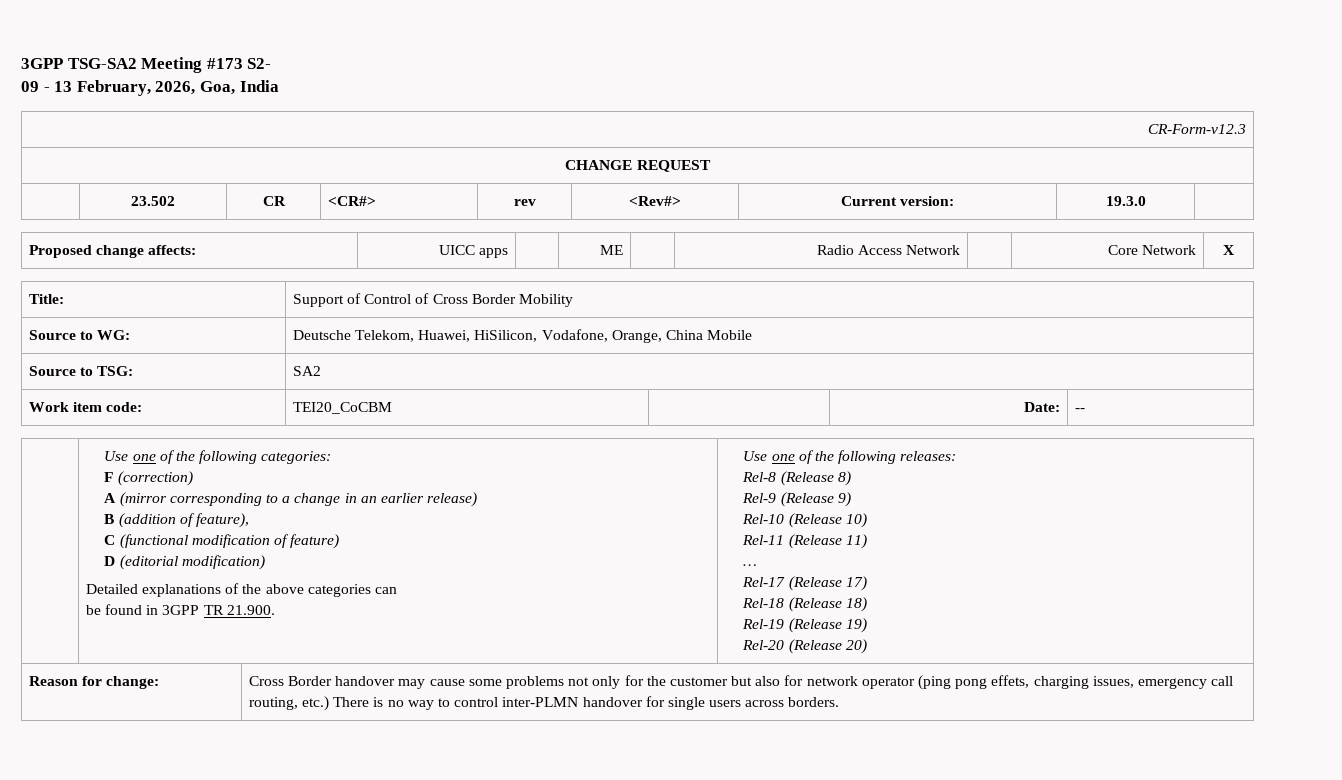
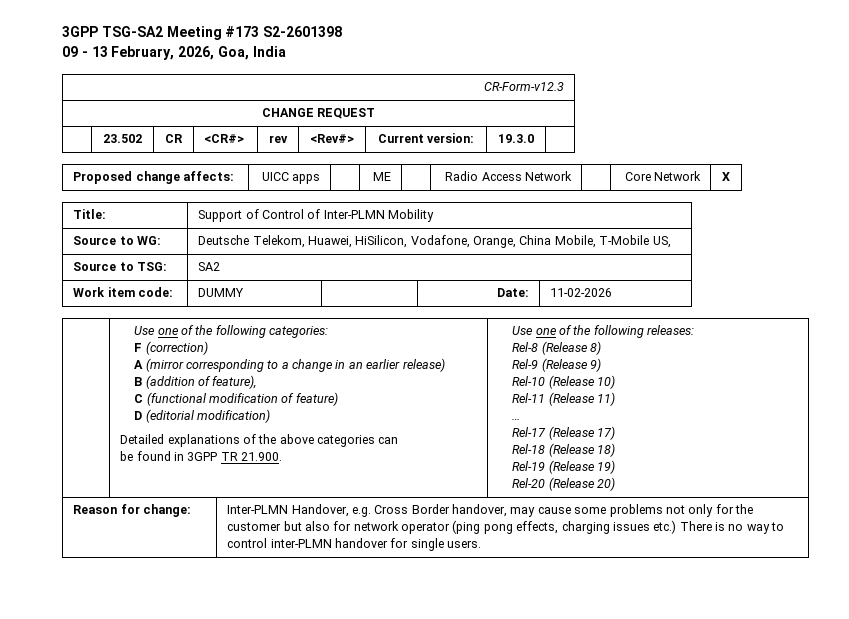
[247,58,272,69] S2- -> [263,26,343,37] S2-2601398
[432,294,516,304] Cross Border -> [323,210,385,219] Inter-PLMN
[707,330,753,340] Mobile -> [554,235,671,248] Mobile, T-Mobile US,
[292,402,392,414] TEI20_CoCBM -> [198,288,245,297] DUMMY
[1074,408,1085,412] -- -> [550,288,613,297] 11-02-2026
[248,676,396,686] Cross Border handover -> [227,504,508,517] Inter-PLMN Handover, e.g. Cross Border handover,
[991,675,1234,689] [248,697,298,710] effets, charging issues, emergency call routing, -> [516,521,650,534] effects, charging issues
[709,697,840,707] users across borders. -> [447,540,482,548] users.

